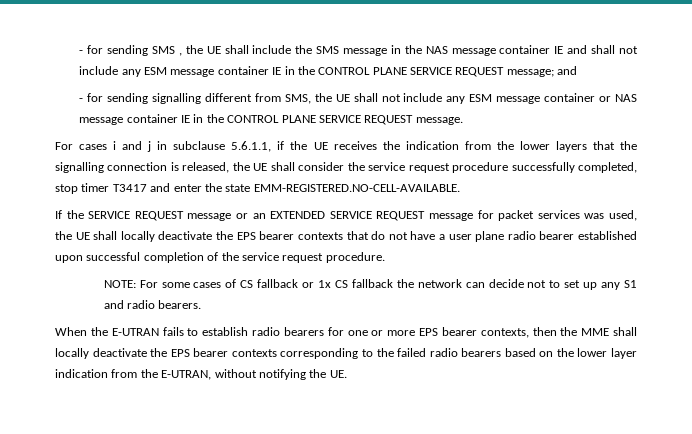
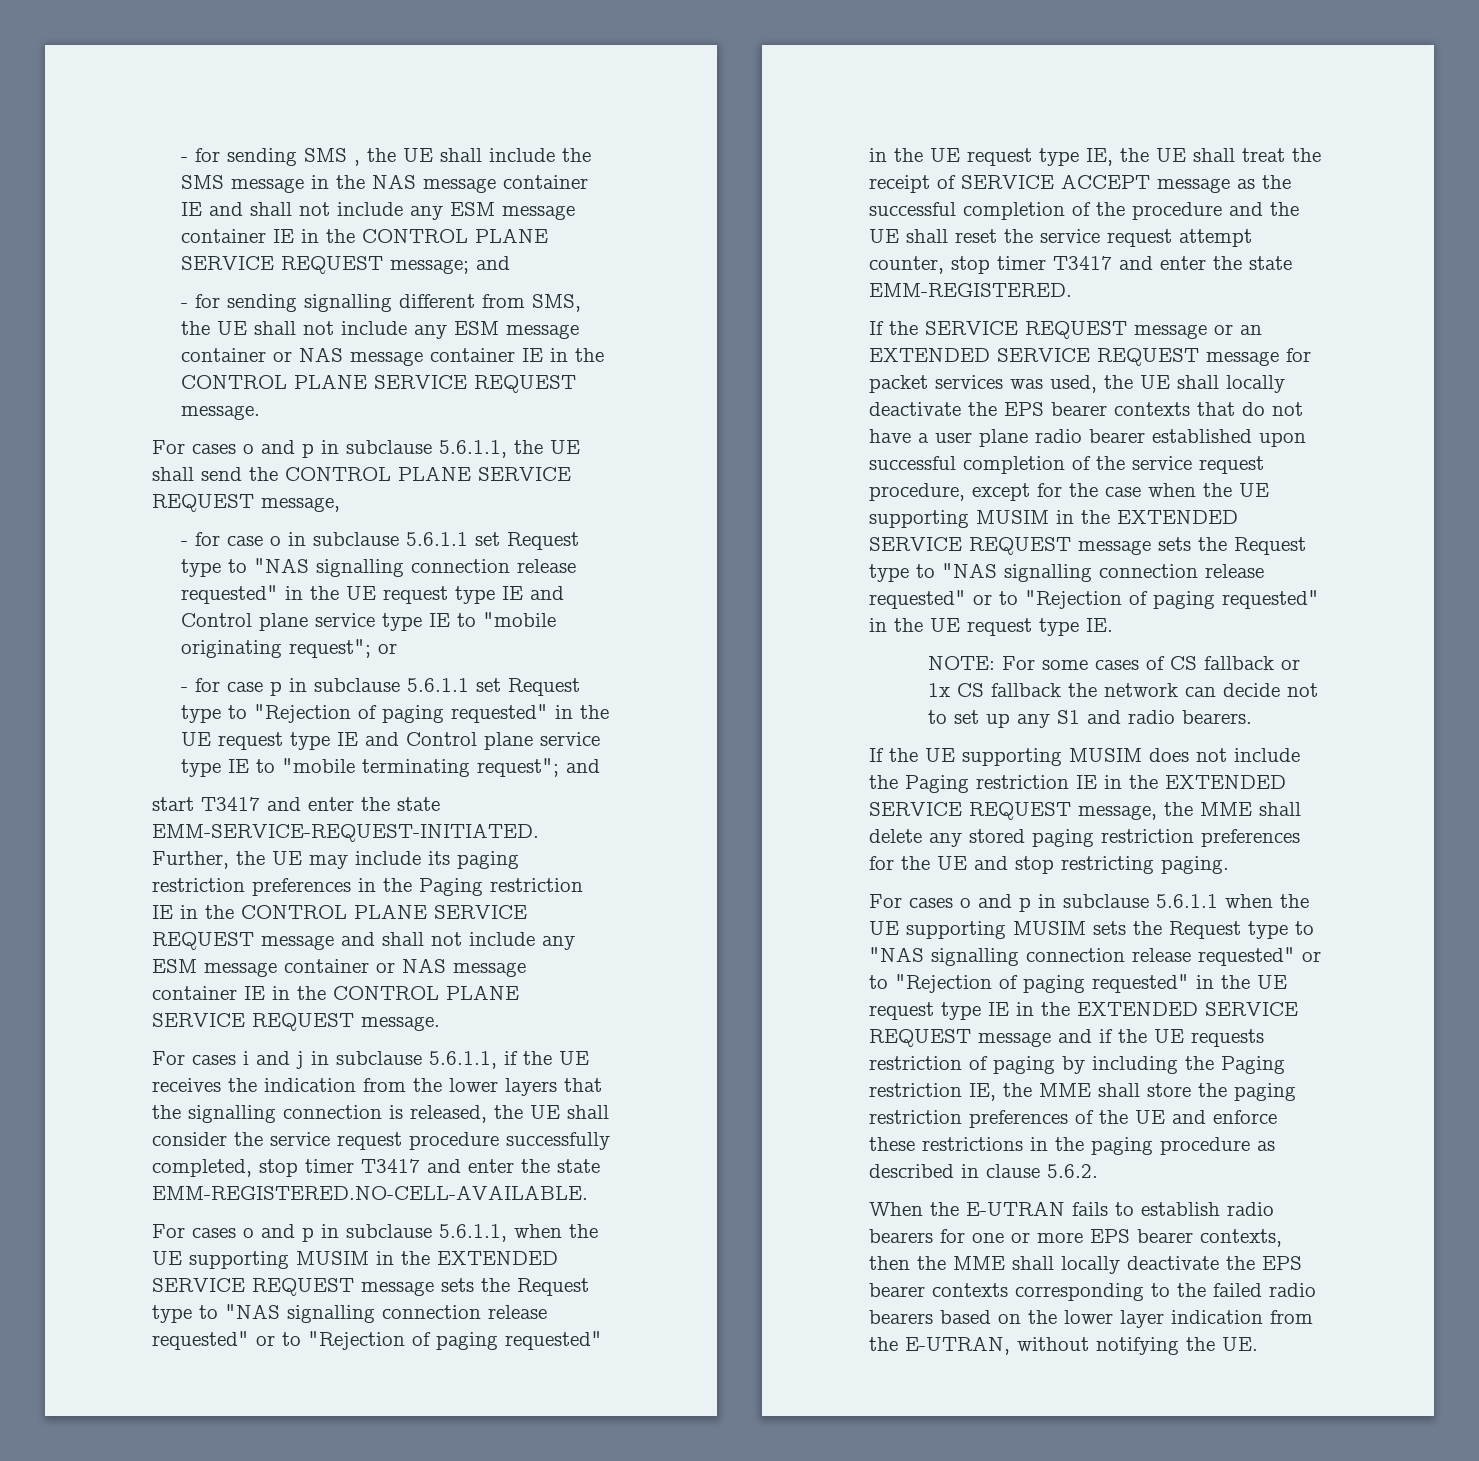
(463, 121) none -> [152,440,580,458] [152,466,571,481] [152,494,340,512] [181,532,580,550] [181,558,577,577] [181,585,565,604] [181,612,557,631] [181,639,398,658] [181,678,581,696] [181,704,610,723] [181,732,601,750] [181,758,601,777] [152,797,440,811] [152,823,539,842] [152,851,519,869] [152,878,583,896] [152,904,527,919] [152,932,575,950] [152,958,526,977] [152,985,519,1000] [152,1013,440,1031] // For cases o and p in subclause 5.6.1.1, the UE shall send the CONTROL PLANE SERVICE REQUEST message, // - for case o in subclause 5.6.1.1 set Request type to "NAS signalling connection release requested" in the UE request type IE and Control plane service type IE to "mobile originating request"; or // - for case p in subclause 5.6.1.1 set Request type to "Rejection of paging requested" in the UE request type IE and Control plane service type IE to "mobile terminating request"; and // start T3417 and enter the state EMM-SERVICE-REQUEST-INITIATED. Further, the UE may include its paging restriction preferences in the Paging restriction IE in the CONTROL PLANE SERVICE REQUEST message and shall not include any ESM message container or NAS message container IE in the CONTROL PLANE SERVICE REQUEST message.
(460, 188) none -> [152,1224,598,1242] [152,1251,558,1269] [152,1278,589,1296] [152,1304,547,1323] [152,1331,602,1350] [869,148,1321,166] [869,174,1291,193] [869,202,1299,220] [869,229,1252,247] [869,256,1292,274] [869,283,1072,297] // For cases o and p in subclause 5.6.1.1, when the UE supporting MUSIM in the EXTENDED SERVICE REQUEST message sets the Request type to "NAS signalling connection release requested" or to "Rejection of paging requested" in the UE request type IE, the UE shall treat the receipt of SERVICE ACCEPT message as the successful completion of the procedure and the UE shall reset the service request attempt counter, stop timer T3417 and enter the state EMM-REGISTERED.
[325,252,385,263] procedure. -> [869,483,1269,501] [869,510,1238,528] [869,537,1306,555] [869,563,1264,582] [869,590,1319,609] [869,618,1113,636] procedure, except for the case when the UE supporting MUSIM in the EXTENDED SERVICE REQUEST message sets the Request type to "NAS signalling connection release requested" or to "Rejection of paging requested" in the UE request type IE.
(202, 304) none -> [869,748,1300,766] [869,775,1286,793] [869,802,1301,820] [869,829,1300,847] [869,856,1229,874] [869,894,1309,912] [869,921,1314,939] [869,947,1321,966] [869,974,1287,993] [869,1002,1298,1020] [869,1029,1264,1047] [869,1056,1285,1074] [869,1083,1296,1101] [869,1110,1277,1128] [869,1137,1275,1155] [869,1164,1098,1178] // If the UE supporting MUSIM does not include the Paging restriction IE in the EXTENDED SERVICE REQUEST message, the MME shall delete any stored paging restriction preferences for the UE and stop restricting paging. // For cases o and p in subclause 5.6.1.1 when the UE supporting MUSIM sets the Request type to "NAS signalling connection release requested" or to "Rejection of paging requested" in the UE request type IE in the EXTENDED SERVICE REQUEST message and if the UE requests restriction of paging by including the Paging restriction IE, the MME shall store the paging restriction preferences of the UE and enforce these restrictions in the paging procedure as described in clause 5.6.2.

